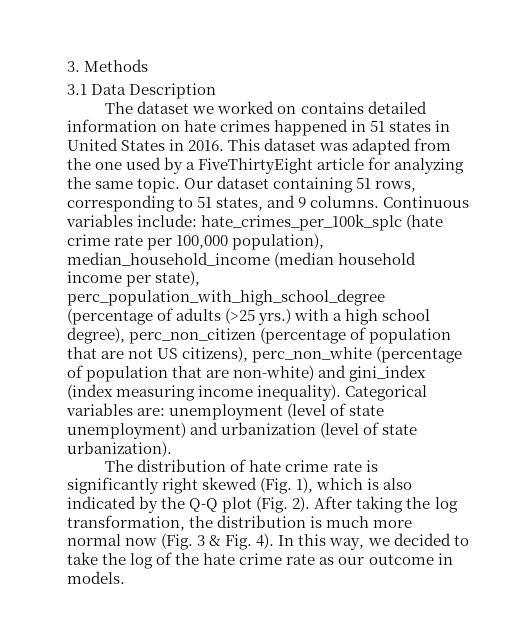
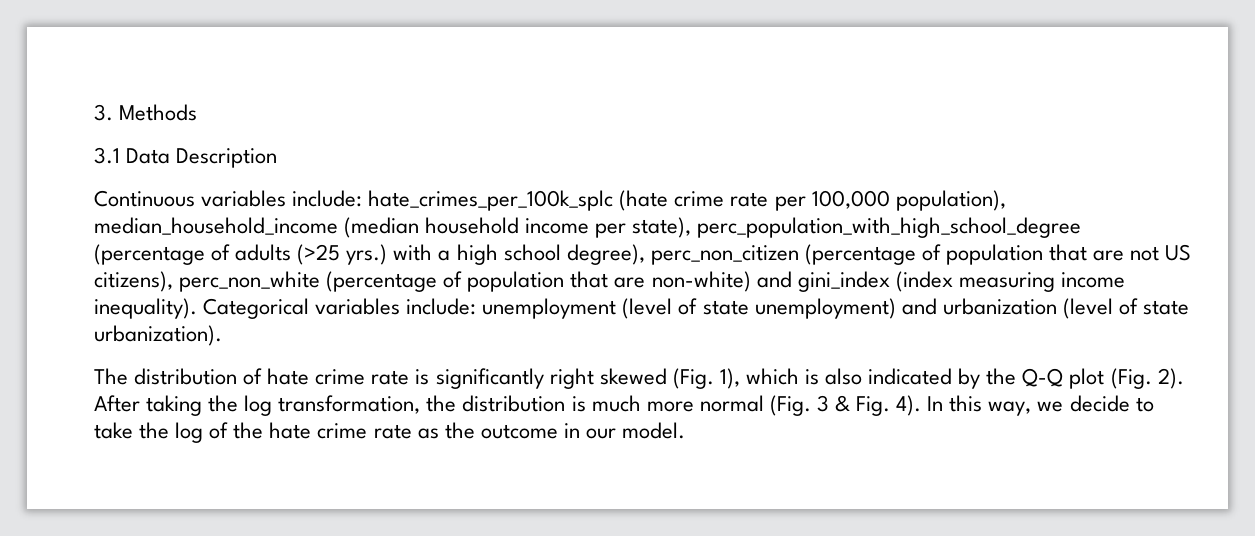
[105,101,427,114] [67,119,451,136] [67,138,452,155] [67,157,465,174] [67,176,417,193] [67,195,380,212] The dataset we worked on contains detailed information on hate crimes happened in 51 states in United States in 2016. This dataset was adapted from the one used by a FiveThirtyEight article for analyzing the same topic. Our dataset containing 51 rows, corresponding to 51 states, and 9 columns. -> (278, 158) none
[137,408,166,416] are: -> [406,298,477,315] include:
[125,538,158,546] now -> (764, 403) none
[393,533,451,546] decided -> [1069,395,1130,412] decide
[338,557,365,565] our -> [444,422,475,439] the
[67,571,125,584] models. -> [585,422,685,439] our model.

